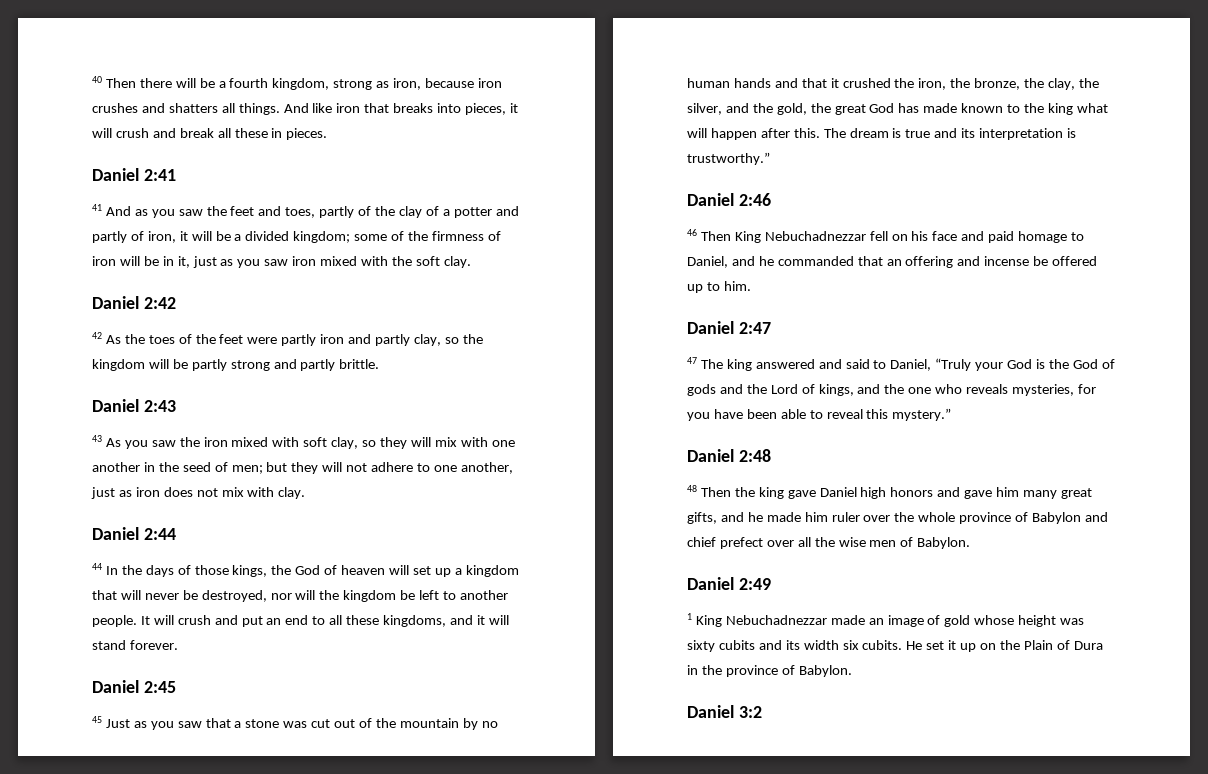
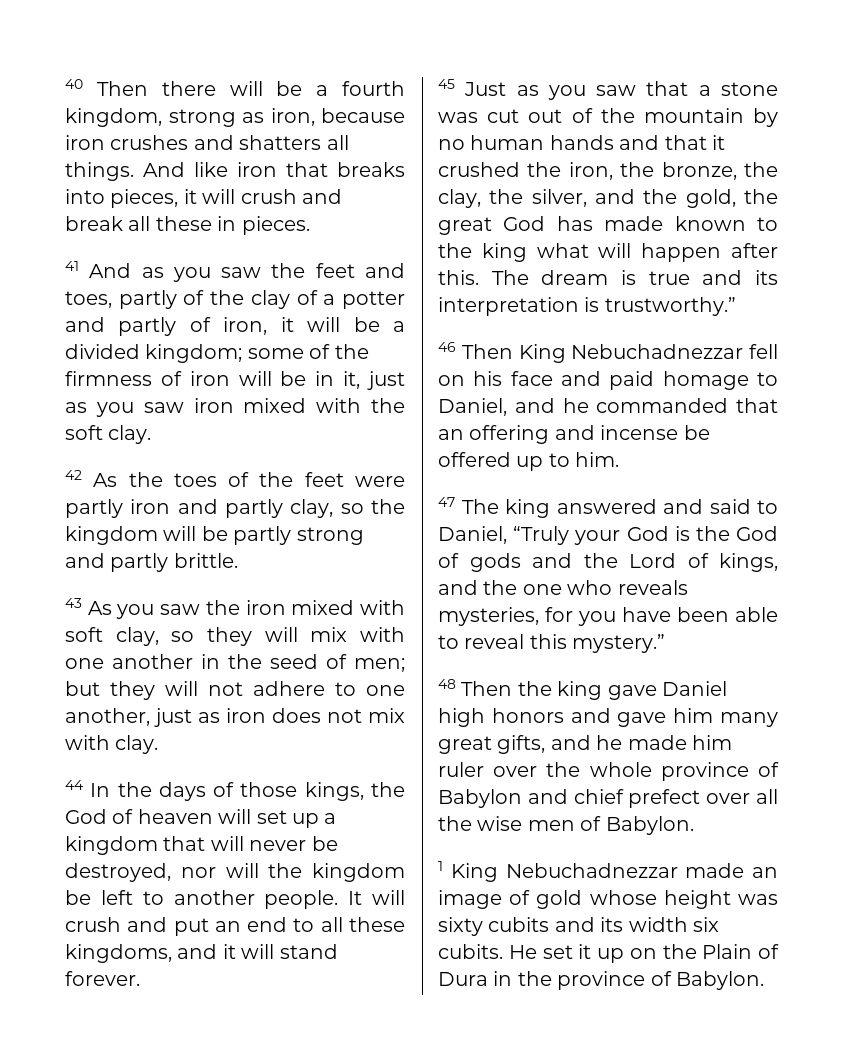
[92,168,176,181] // Daniel 2:41 -> (310, 225) none
[92,296,176,309] // Daniel 2:42 -> (152, 434) none
[92,399,176,412] // Daniel 2:43 -> (238, 560) none
[92,527,176,540] // Daniel 2:44 -> (159, 744) none
[92,680,176,693] // Daniel 2:45 -> (140, 978) none
[687,193,771,206] // Daniel 2:46 -> (736, 306) none
[687,321,771,334] // Daniel 2:47 -> (620, 459) none
[687,449,771,462] // Daniel 2:48 -> (666, 643) none
[687,577,771,590] // Daniel 2:49 -> (694, 825) none
[687,705,762,718] // Daniel 3:2 -> (764, 980) none

